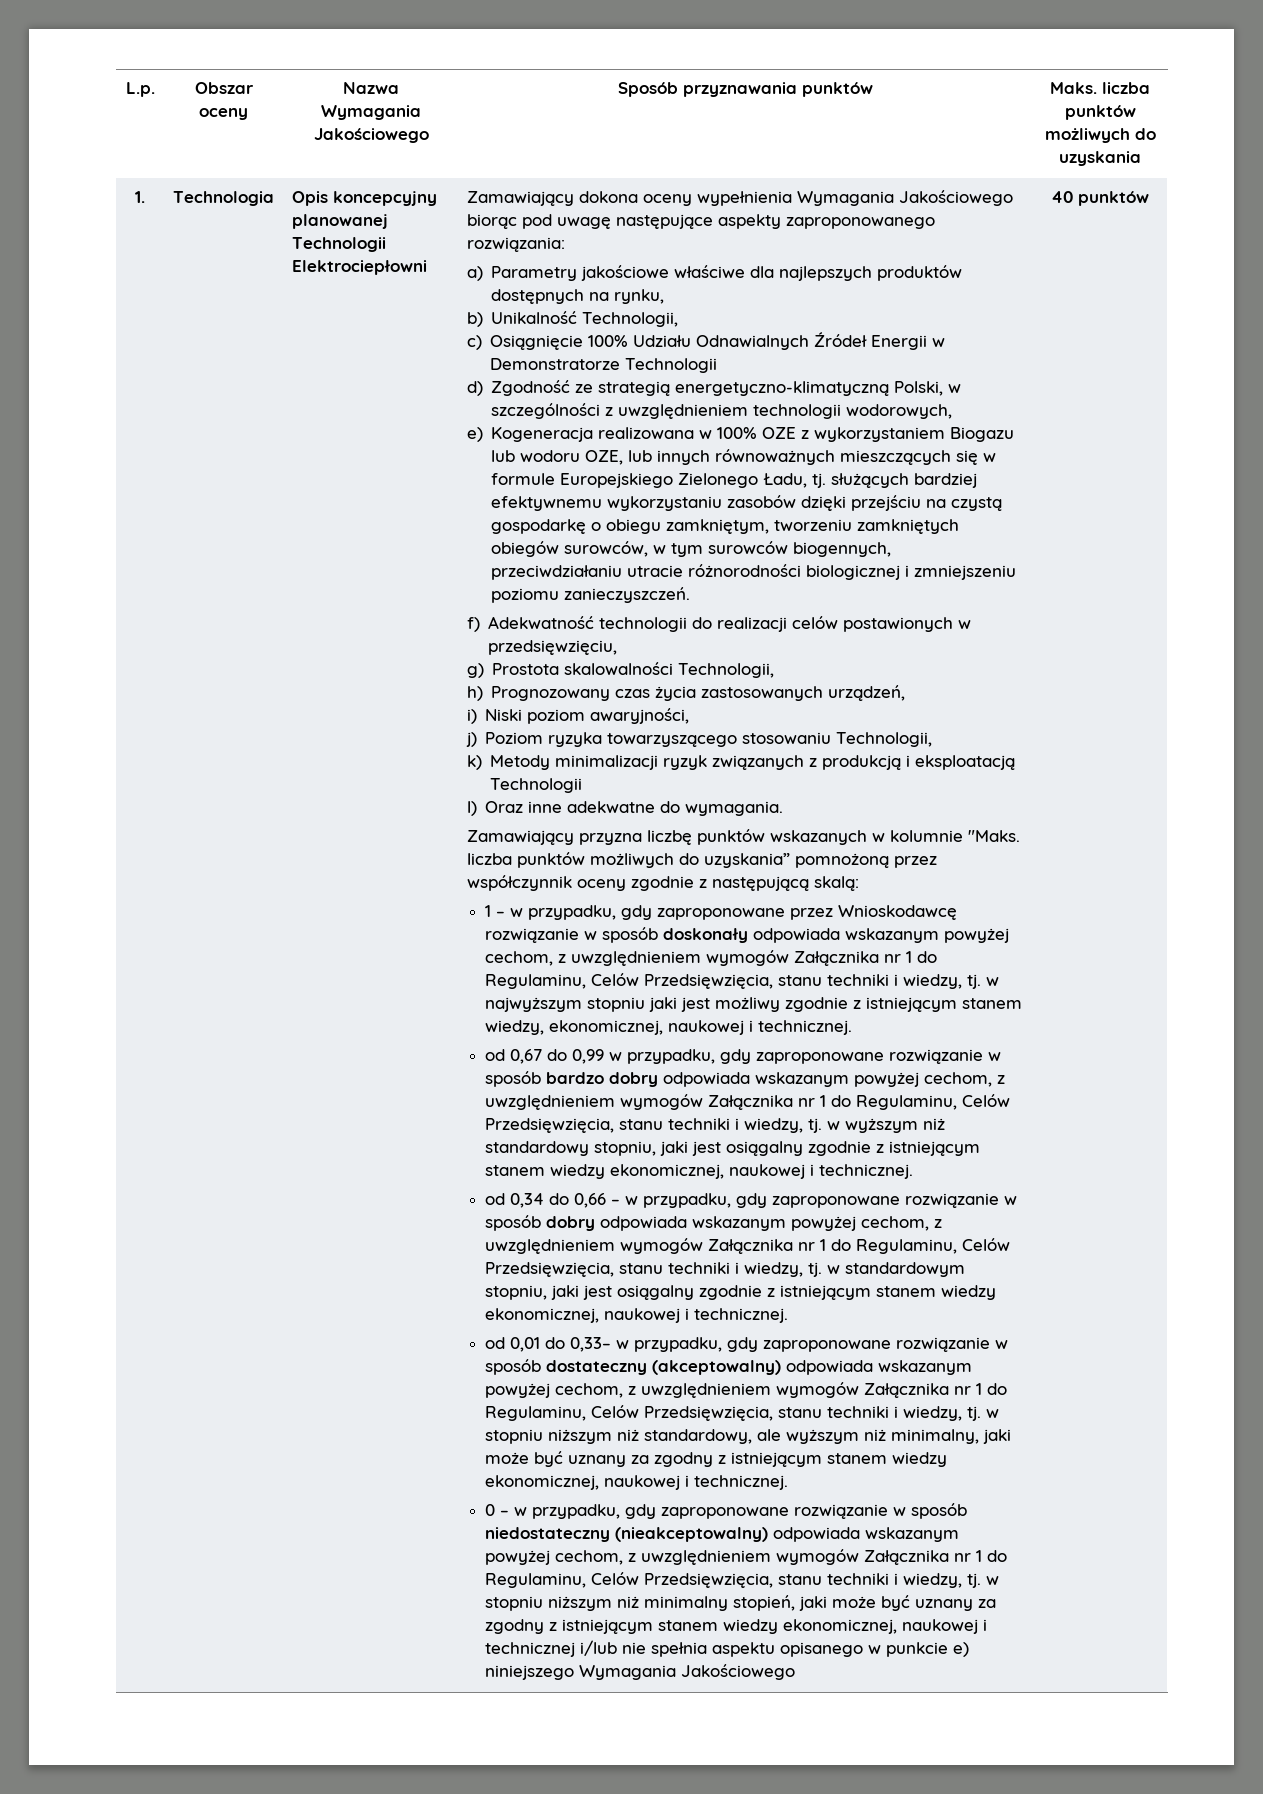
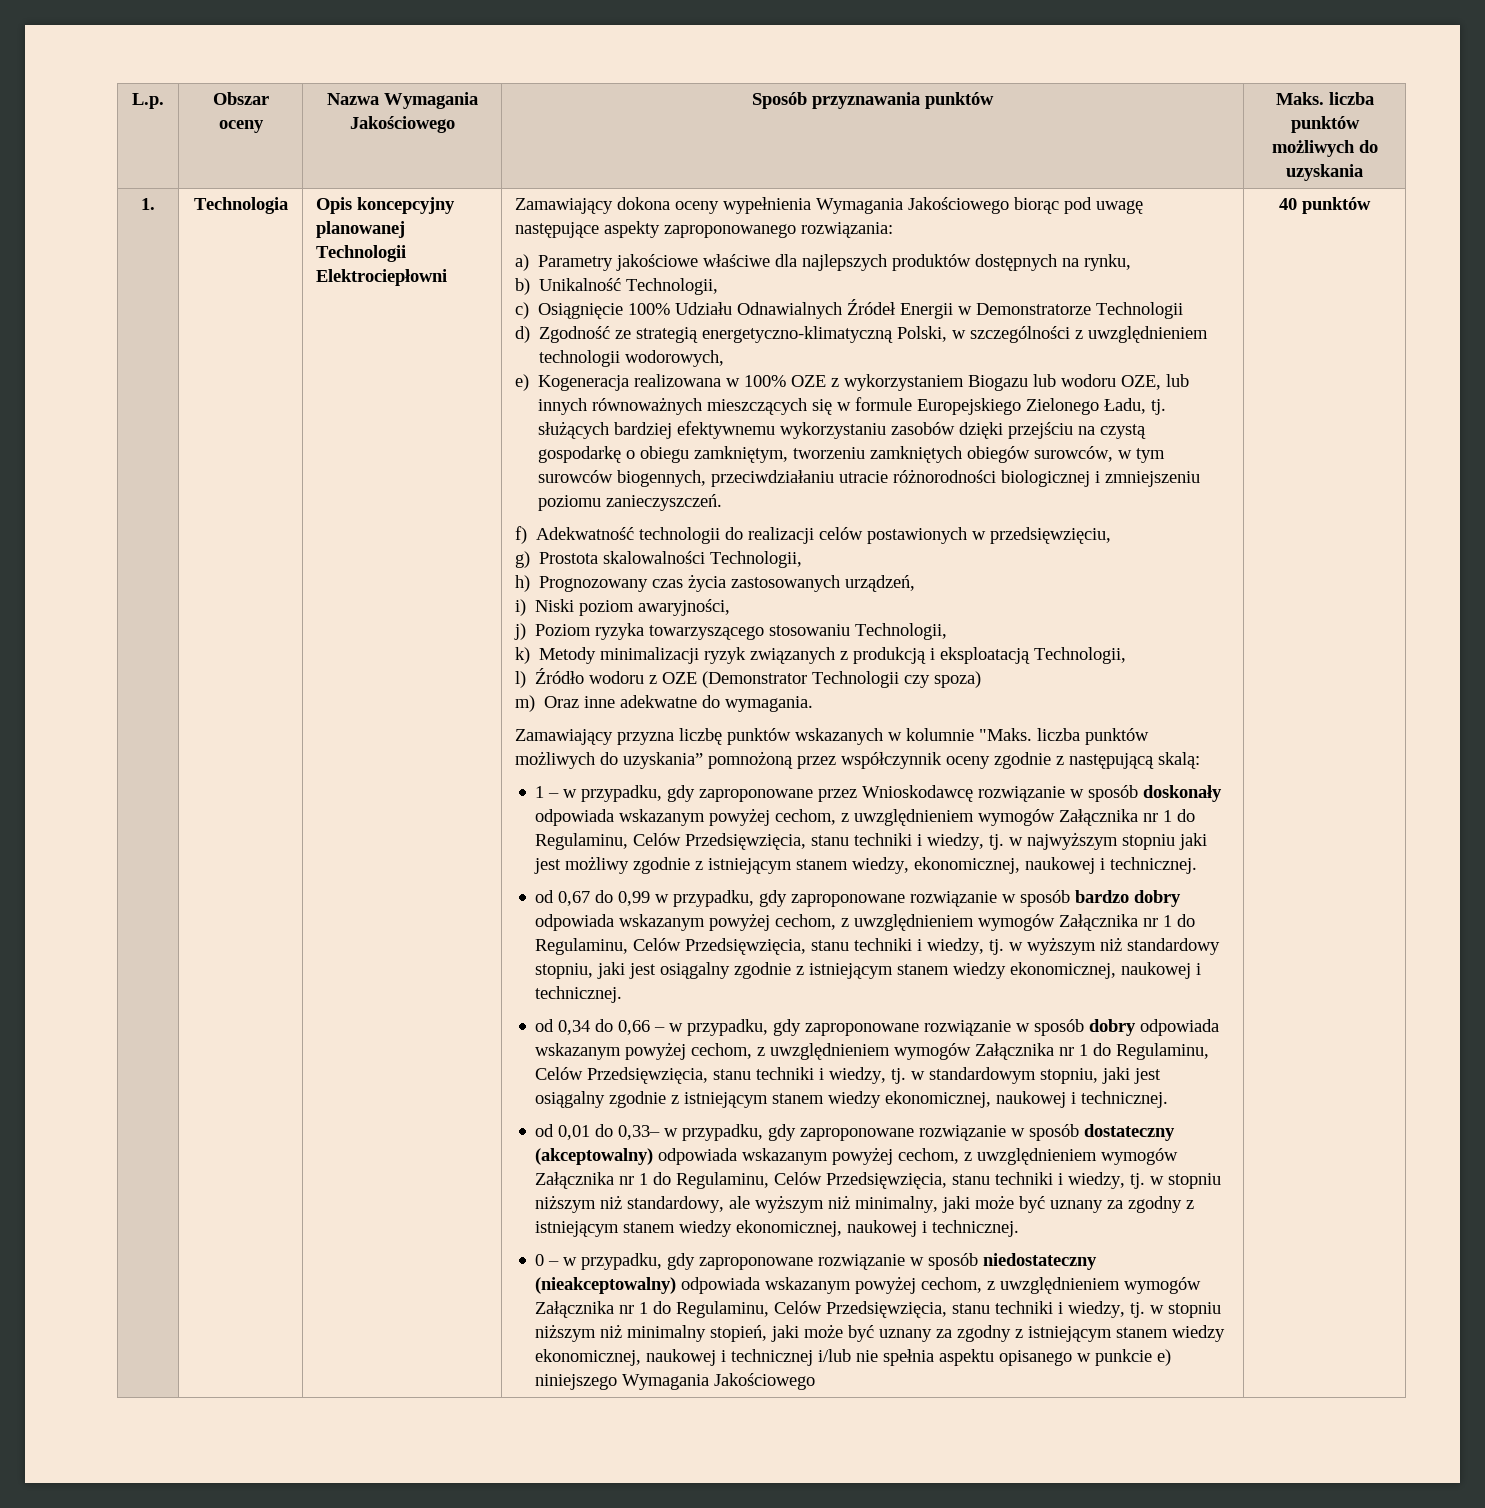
[490,778,583,793] [466,801,477,816] Technologii // l) -> [1034,647,1127,664] [515,668,982,688] [515,695,536,712] Technologii, // l) Źródło wodoru z OZE (Demonstrator Technologii czy spoza) // m)

